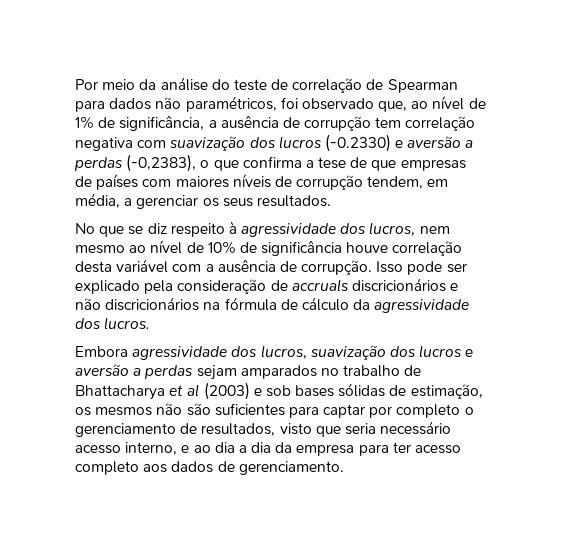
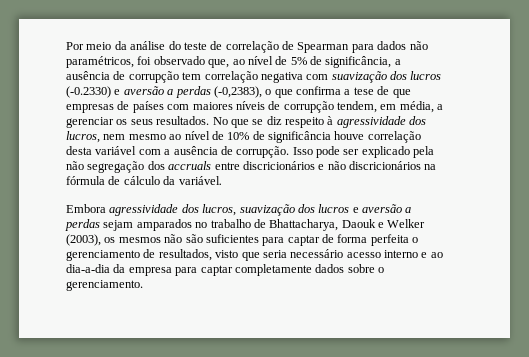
[75,116,94,129] 1% -> [290,57,307,65] 5%
(331, 201) // -> (210, 120) none
[177,279,349,294] consideração de accruals -> [66,161,240,173] não segregação dos accruals entre
[374,299,470,313] [75,317,151,330] agressividade dos lucros. -> [178,176,222,185] variável.
[75,382,483,400] Bhattacharya et al (2003) e sob bases sólidas de estimação, -> [269,219,426,231] [66,234,101,246] Bhattacharya, Daouk e Welker (2003),
[369,404,461,418] por completo -> [322,234,409,246] de forma perfeita
[125,442,178,455] interno, -> [384,250,418,258] interno
[214,442,462,456] [75,461,235,475] dia a dia da empresa para ter acesso completo aos dados de -> [66,264,384,276] dia-a-dia da empresa para captar completamente dados sobre o

